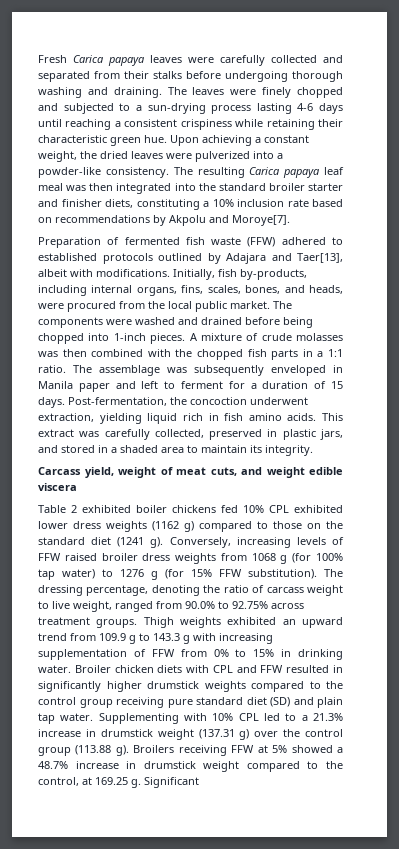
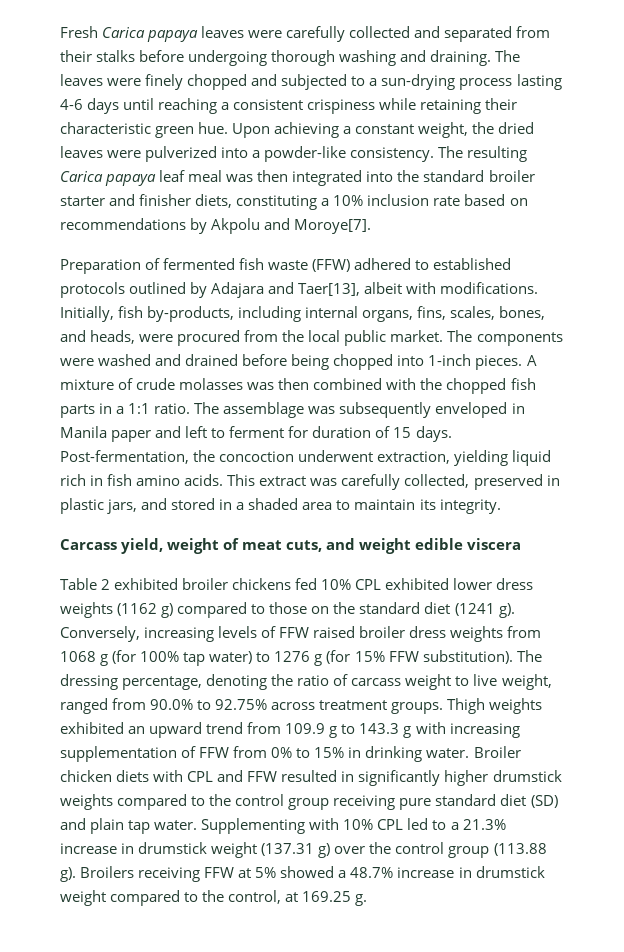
[250,383,257,389] a -> (309, 432) none
[136,505,167,513] boiler -> [182,578,229,590] broiler
[144,777,199,788] Significant -> (368, 900) none

